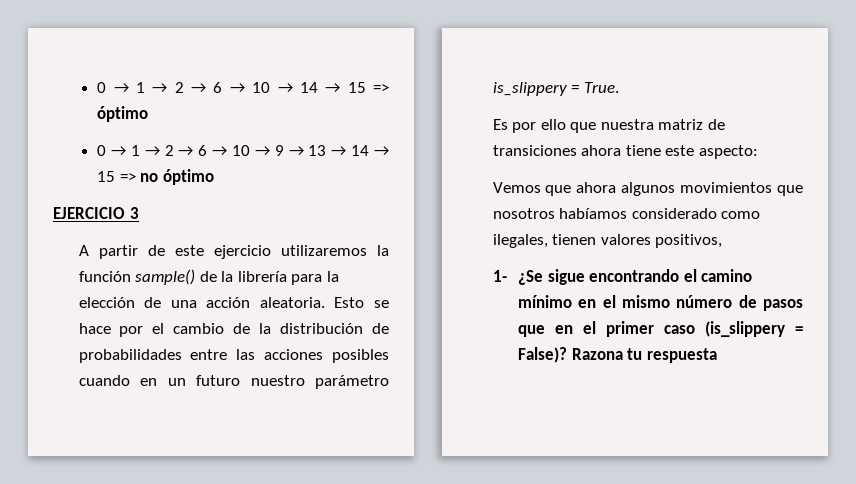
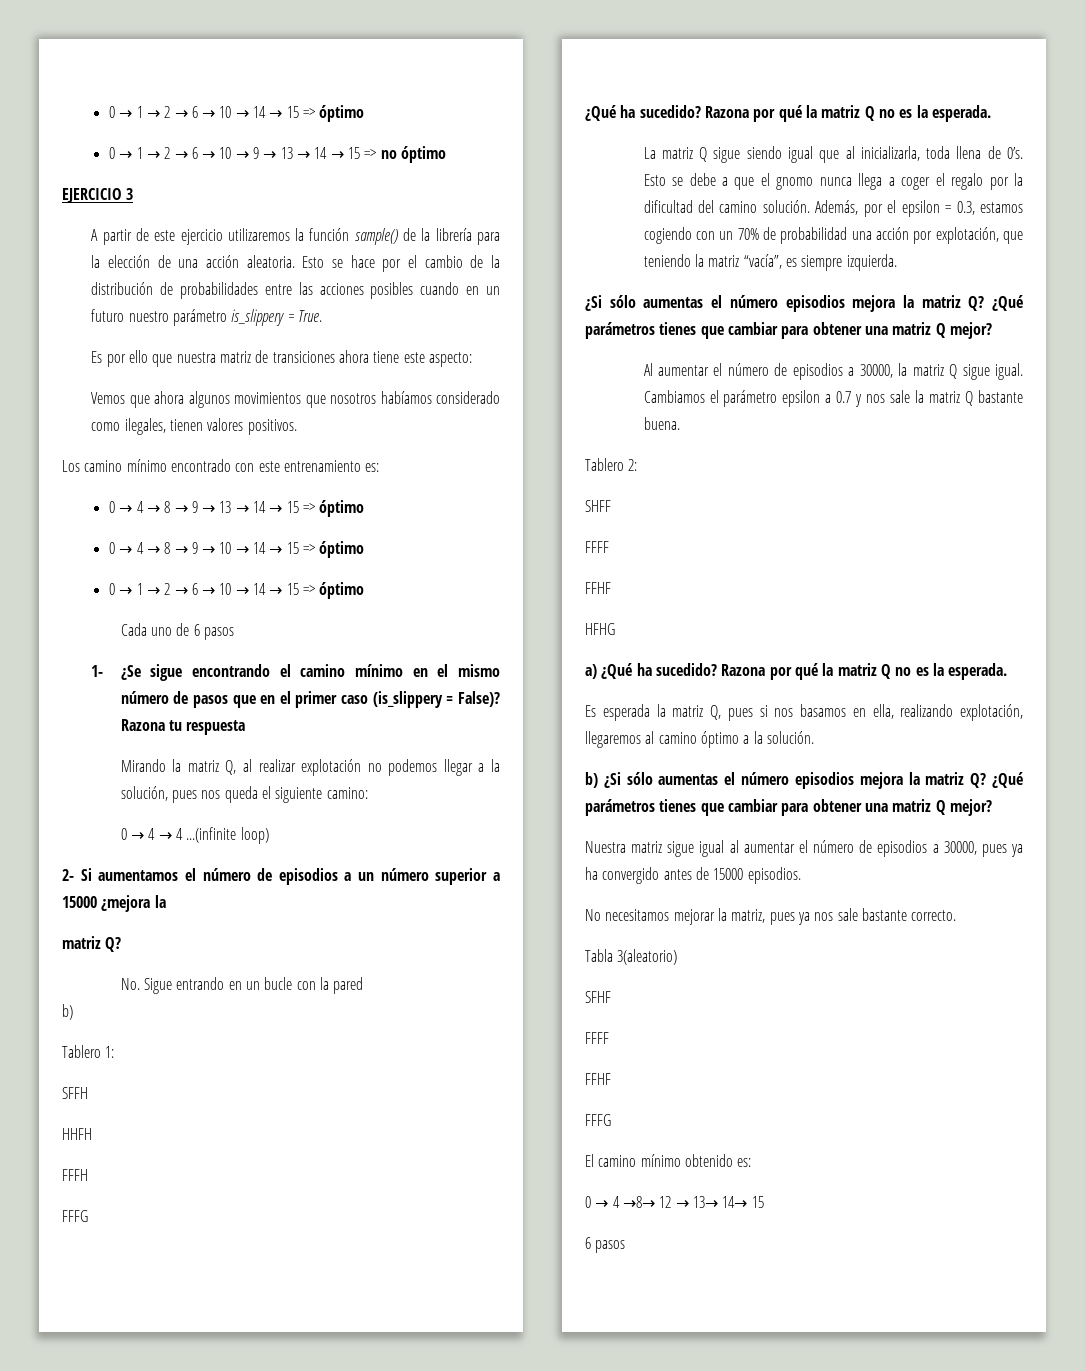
[655,234,723,248] positivos, -> [247,419,297,435] [62,459,380,472] [108,500,365,517] [108,541,365,558] [108,582,365,599] [120,623,234,640] positivos. // Los camino mínimo encontrado con este entrenamiento es: // 0 → 4 → 8 → 9 → 13 → 14 → 15 => óptimo // 0 → 4 → 8 → 9 → 10 → 14 → 15 => óptimo // 0 → 1 → 2 → 6 → 10 → 14 → 15 => óptimo // Cada uno de 6 pasos
(717, 355) none -> [120,759,500,776] [120,786,368,803] [120,827,269,844] [62,868,500,885] [62,895,166,912] [62,936,122,952] [120,977,364,994] [62,1004,73,1020] [62,1045,115,1058] [62,1087,88,1099] [62,1128,92,1140] [62,1169,88,1181] [62,1210,88,1222] [585,105,991,122] [643,146,1023,163] [643,173,1023,190] [643,200,1024,217] [643,227,1023,244] [643,254,897,271] [585,295,1023,312] [585,322,992,339] [643,363,1024,380] [643,390,1024,407] [643,417,680,430] [585,458,638,471] [585,500,611,512] [585,541,609,553] [585,582,611,594] [585,623,615,635] [585,663,1008,680] [585,704,1023,721] [585,731,814,748] [585,772,1023,789] [585,799,992,816] [585,840,1023,857] [585,867,801,884] [585,908,957,925] [585,949,678,965] [585,991,611,1003] [585,1032,609,1044] [585,1073,611,1085] [585,1114,611,1126] [585,1154,752,1167] [585,1196,764,1208] [585,1237,626,1253] // Mirando la matriz Q, al realizar explotación no podemos llegar a la solución, pues nos queda el siguiente camino: // 0 → 4 → 4 ...(infinite loop) // 2- Si aumentamos el número de episodios a un número superior a 15000 ¿mejora la // matriz Q? // No. Sigue entrando en un bucle con la pared // b) // Tablero 1: // SFFH // HHFH // FFFH // FFFG // ¿Qué ha sucedido? Razona por qué la matriz Q no es la esperada. // La matriz Q sigue siendo igual que al inicializarla, toda llena de 0’s. Esto se debe a que el gnomo nunca llega a coger el regalo por la dificultad del camino solución. Además, por el epsilon = 0.3, estamos cogiendo con un 70% de probabilidad una acción por explotación, que teniendo la matriz “vacía”, es siempre izquierda. // ¿Si sólo aumentas el número episodios mejora la matriz Q? ¿Qué parámetros tienes que cambiar para obtener una matriz Q mejor? // Al aumentar el número de episodios a 30000, la matriz Q sigue igual. Cambiamos el parámetro epsilon a 0.7 y nos sale la matriz Q bastante buena. // Tablero 2: // SHFF // FFFF // FFHF // HFHG // a) ¿Qué ha sucedido? Razona por qué la matriz Q no es la esperada. // Es esperada la matriz Q, pues si nos basamos en ella, realizando explotación, llegaremos al camino óptimo a la solución. // b) ¿Si sólo aumentas el número episodios mejora la matriz Q? ¿Qué parámetros tienes que cambiar para obtener una matriz Q mejor? // Nuestra matriz sigue igual al aumentar el número de episodios a 30000, pues ya ha convergido antes de 15000 episodios. // No necesitamos mejorar la matriz, pues ya nos sale bastante correcto. // Tabla 3(aleatorio) // SFHF // FFFF // FFHF // FFFG // El camino mínimo obtenido es: // 0 → 4 →8→ 12 → 13→ 14→ 15 // 6 pasos

